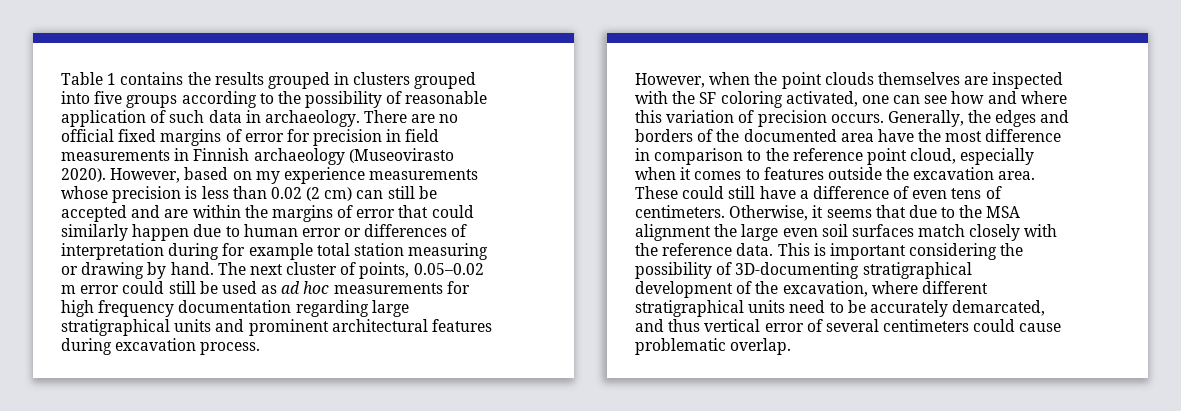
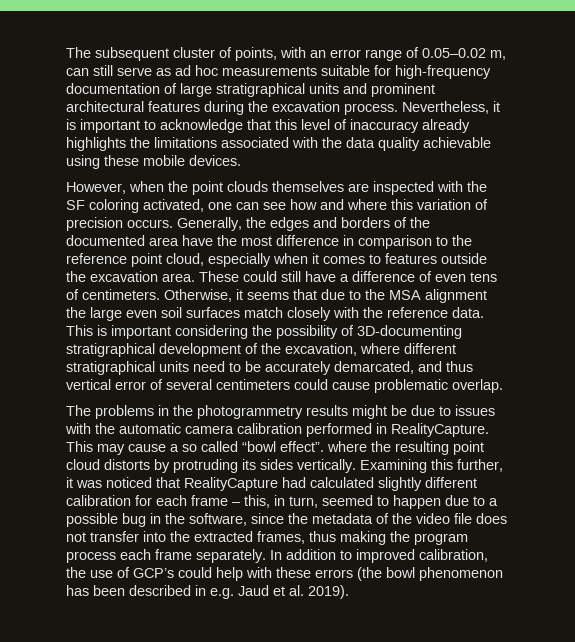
[61,72,477,89] [61,91,488,108] [61,110,459,127] [61,129,440,146] [61,148,454,165] [61,167,479,184] [61,186,437,203] [61,205,474,222] [61,224,468,241] [61,243,489,260] [61,262,484,279] [61,281,470,294] [61,300,369,317] Table 1 contains the results grouped in clusters grouped into five groups according to the possibility of reasonable application of such data in archaeology. There are no official fixed margins of error for precision in field measurements in Finnish archaeology (Museovirasto 2020). However, based on my experience measurements whose precision is less than 0.02 (2 cm) can still be accepted and are within the margins of error that could similarly happen due to human error or differences of interpretation during for example total station measuring or drawing by hand. The next cluster of points, 0.05–0.02 m error could still be used as ad hoc measurements for high frequency documentation regarding -> [66,47,506,61] [66,65,491,79] [66,83,177,94] The subsequent cluster of points, with an error range of 0.05–0.02 m, can still serve as ad hoc measurements suitable for high-frequency documentation of
(112, 346) none -> [248,101,268,112] the
(261, 348) none -> [402,101,500,114] [66,119,470,133] [66,137,491,151] [66,155,241,169] Nevertheless, it is important to acknowledge that this level of inaccuracy already highlights the limitations associated with the data quality achievable using these mobile devices.
(792, 346) none -> [66,405,495,419] [65,423,489,437] [66,441,484,455] [66,459,503,473] [66,477,477,491] [66,495,498,509] [66,513,507,527] [66,531,468,545] [66,549,488,563] [66,567,503,581] [66,585,349,599] // The problems in the photogrammetry results might be due to issues with the automatic camera calibration performed in RealityCapture. This may cause a so called “bowl effect”. where the resulting point cloud distorts by protruding its sides vertically. Examining this further, it was noticed that RealityCapture had calculated slightly different calibration for each frame – this, in turn, seemed to happen due to a possible bug in the software, since the metadata of the video file does not transfer into the extracted frames, thus making the program process each frame separately. In addition to improved calibration, the use of GCP’s could help with these errors (the bowl phenomenon has been described in e.g. Jaud et al. 2019).

